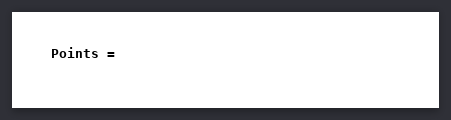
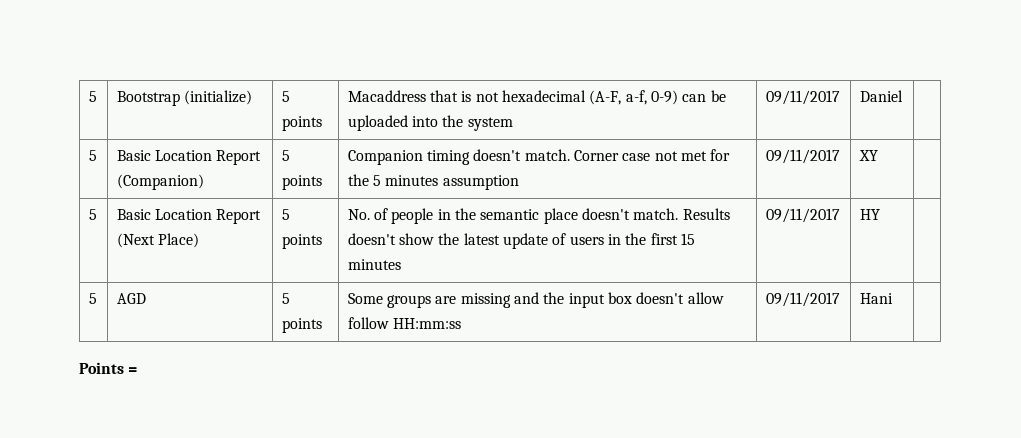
(51, 52) none -> [88,91,97,102] [116,90,253,106] [281,91,290,102] [281,116,322,131] [347,90,726,105] [347,115,513,131] [765,90,840,105] [859,90,903,102] [88,150,97,161] [116,150,262,165] [116,174,204,190] [281,150,290,161] [281,175,322,190] [347,149,731,165] [347,174,519,190] [765,149,840,164] [858,150,878,161] [88,209,97,220] [116,209,262,224] [116,233,200,248] [281,209,290,220] [281,234,322,249] [347,208,730,224] [347,233,695,249] [347,259,401,270] [765,208,840,223] [859,209,880,220] [88,293,97,304] [116,293,146,304] [281,293,290,304] [281,318,322,333] [347,292,724,308] [347,317,462,329] [765,292,840,307] [859,293,893,304] 5 | Bootstrap (initialize) | 5 points | Macaddress that is not hexadecimal (A-F, a-f, 0-9) can be uploaded into the system | 09/11/2017 | Daniel | // 5 | Basic Location Report (Companion) | 5 points | Companion timing doesn't match. Corner case not met for the 5 minutes assumption | 09/11/2017 | XY | // 5 | Basic Location Report (Next Place) | 5 points | No. of people in the semantic place doesn't match. Results doesn't show the latest update of users in the first 15 minutes | 09/11/2017 | HY | // 5 | AGD | 5 points | Some groups are missing and the input box doesn't allow follow HH:mm:ss | 09/11/2017 | Hani | //

